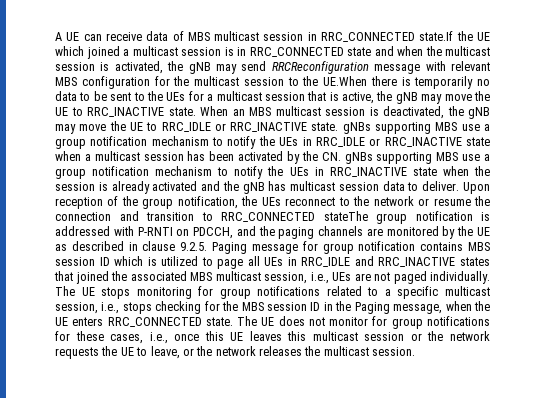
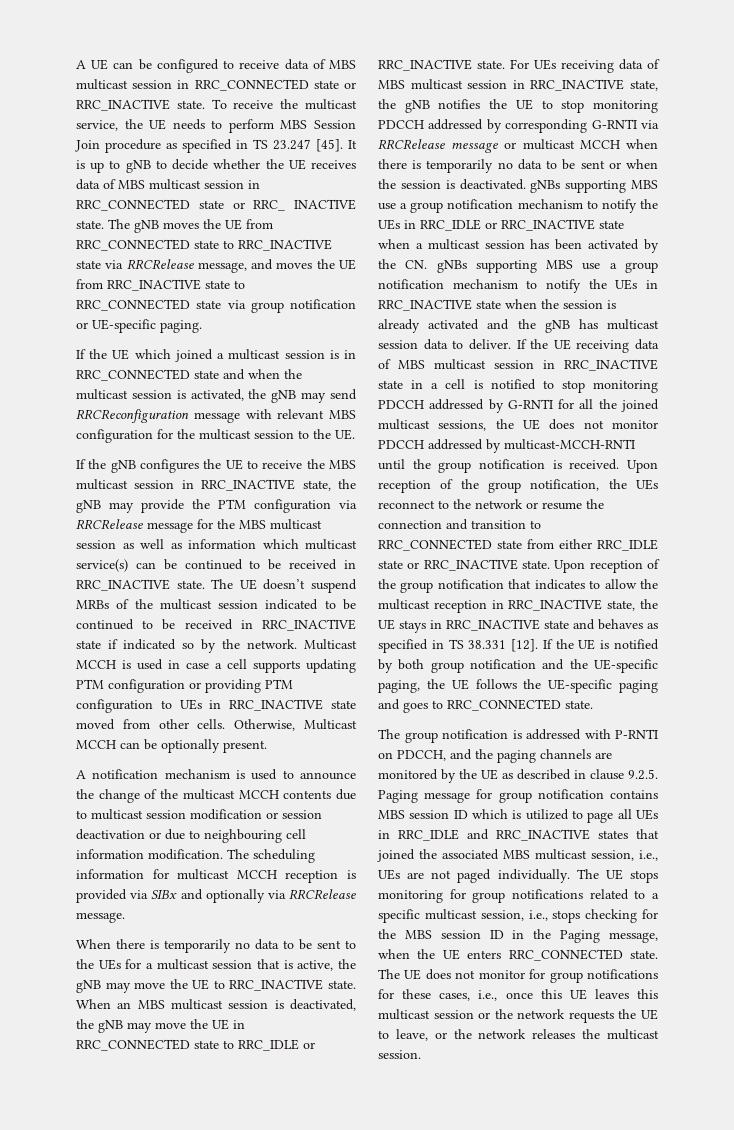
(102, 37) none -> [138,59,235,73] be configured to
[419,31,454,41] state.If -> [313,80,356,89] [76,99,358,111] [76,119,357,133] [75,139,357,153] [76,159,356,173] [76,179,260,190] [76,199,356,211] [76,219,273,233] [76,239,332,251] [76,259,356,273] [76,279,245,291] [76,299,356,313] [76,319,202,333] [76,349,86,359] state or RRC_INACTIVE state. To receive the multicast service, the UE needs to perform MBS Session Join procedure as specified in TS 23.247 [45]. It is up to gNB to decide whether the UE receives data of MBS multicast session in RRC_CONNECTED state or RRC_ INACTIVE state. The gNB moves the UE from RRC_CONNECTED state to RRC_INACTIVE state via RRCRelease message, and moves the UE from RRC_INACTIVE state to RRC_CONNECTED state via group notification or UE-specific paging. // If
[323,76,367,86] UE.When -> [335,429,355,440] [76,459,356,473] [76,479,356,491] [76,499,357,513] [76,519,322,533] [76,539,357,550] [76,559,356,572] [76,579,357,593] [76,599,356,610] [76,619,356,631] [76,639,357,653] [76,659,356,673] [76,679,293,693] [76,699,356,713] [76,719,357,731] [76,739,267,753] [76,769,357,780] [76,789,356,803] [76,809,322,820] [76,829,306,843] [76,849,315,863] [76,869,356,883] [76,889,356,903] [76,912,125,923] [76,939,111,949] UE. // If the gNB configures the UE to receive the MBS multicast session in RRC_INACTIVE state, the gNB may provide the PTM configuration via RRCRelease message for the MBS multicast session as well as information which multicast service(s) can be continued to be received in RRC_INACTIVE state. The UE doesn’t suspend MRBs of the multicast session indicated to be continued to be received in RRC_INACTIVE state if indicated so by the network. Multicast MCCH is used in case a cell supports updating PTM configuration or providing PTM configuration to UEs in RRC_INACTIVE state moved from other cells. Otherwise, Multicast MCCH can be optionally present. // A notification mechanism is used to announce the change of the multicast MCCH contents due to multicast session modification or session deactivation or due to neighbouring cell information modification. The scheduling information for multicast MCCH reception is provided via SIBx and optionally via RRCRelease message. // When
(143, 126) none -> [233,1020,245,1029] [76,1039,219,1051] in RRC_CONNECTED state
(339, 126) none -> [510,59,660,73] [378,79,658,91] [378,99,658,113] [378,119,659,133] [378,139,658,153] [378,159,658,173] [378,179,526,190] For UEs receiving data of MBS multicast session in RRC_INACTIVE state, the gNB notifies the UE to stop monitoring PDCCH addressed by corresponding G-RNTI via RRCRelease message or multicast MCCH when there is temporarily no data to be sent or when the session is deactivated.
(460, 186) none -> [516,339,659,353] [378,359,658,371] [378,379,658,393] [378,399,659,413] [378,419,658,431] [378,439,635,453] [378,459,620,473] If the UE receiving data of MBS multicast session in RRC_INACTIVE state in a cell is notified to stop monitoring PDCCH addressed by G-RNTI for all the joined multicast sessions, the UE does not monitor PDCCH addressed by multicast-MCCH-RNTI until the group notification is received.
[323,211,368,221] stateThe -> [497,539,658,551] [378,559,660,573] [378,579,658,593] [378,599,658,613] [378,619,658,633] [378,639,659,653] [378,659,658,673] [378,679,658,693] [378,699,593,713] [378,729,400,739] state from either RRC_IDLE state or RRC_INACTIVE state. Upon reception of the group notification that indicates to allow the multicast reception in RRC_INACTIVE state, the UE stays in RRC_INACTIVE state and behaves as specified in TS 38.331 [12]. If the UE is notified by both group notification and the UE-specific paging, the UE follows the UE-specific paging and goes to RRC_CONNECTED state. // The

